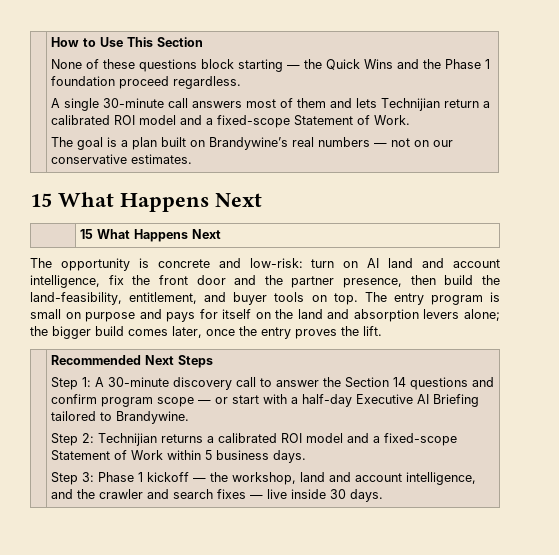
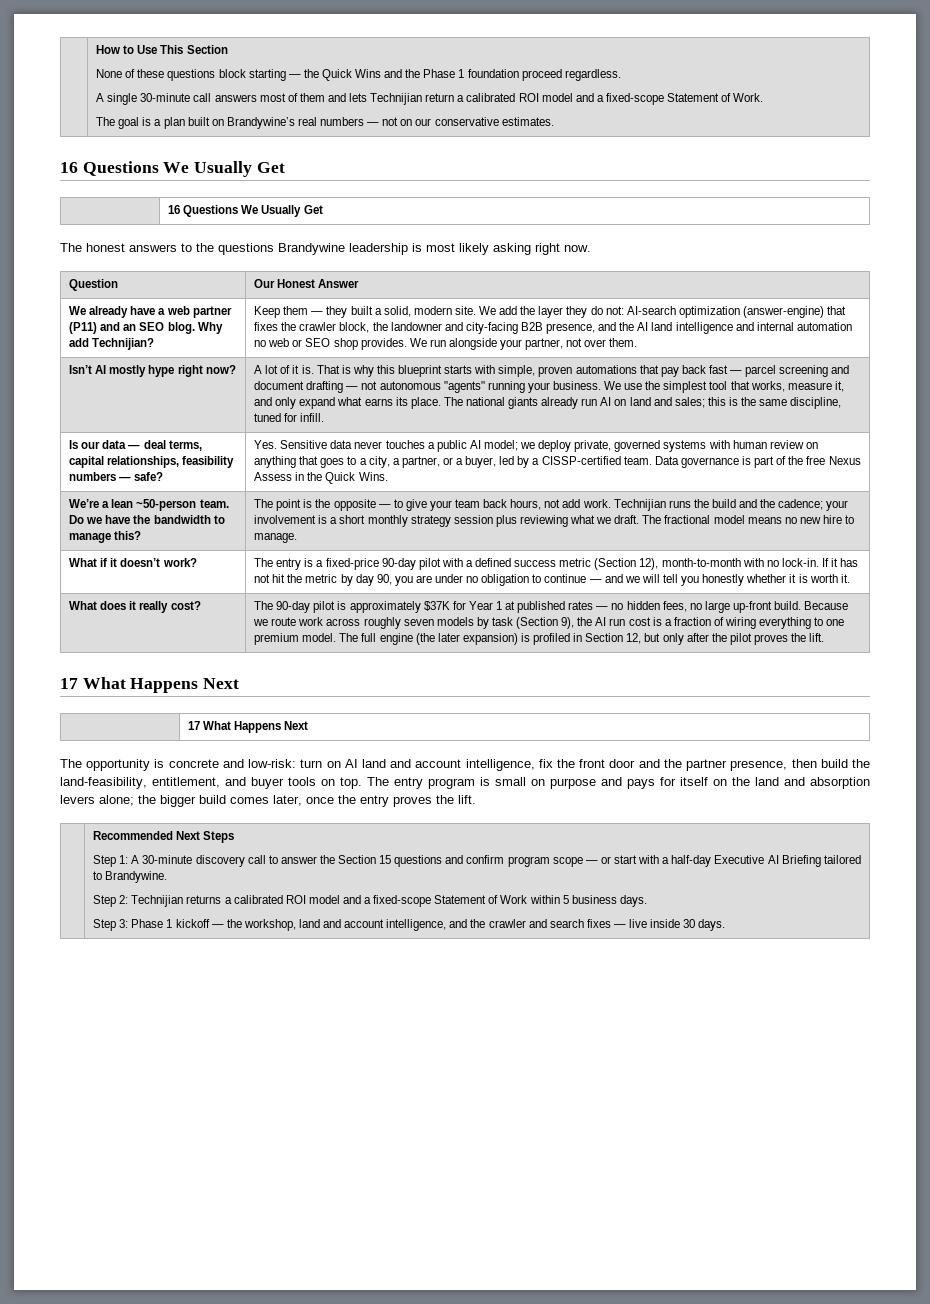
[30,193,52,207] 15 -> [60,161,285,177] [168,205,323,217] [60,243,591,255] [69,279,119,291] [254,279,360,288] [69,306,232,318] [69,322,223,334] [69,338,155,350] [254,306,847,318] [254,322,852,334] [254,338,638,350] [69,365,236,377] [254,365,850,377] [254,381,844,393] [254,397,842,409] [254,413,325,422] [69,440,202,451] [69,456,235,468] [69,472,164,481] [254,440,818,452] [254,456,861,468] [254,472,388,484] [69,499,229,511] [69,515,225,524] [69,531,142,543] [254,499,849,511] [254,515,855,527] [254,533,298,543] [69,558,197,567] [254,558,859,570] [254,574,850,586] [69,601,201,613] [254,601,849,613] [253,617,845,629] [254,633,825,645] [60,678,78,689] 16 Questions We Usually Get // | 16 Questions We Usually Get // The honest answers to the questions Brandywine leadership is most likely asking right now. // Question | Our Honest Answer // We already have a web partner (P11) and an SEO blog. Why add Technijian? | Keep them — they built a solid, modern site. We add the layer they do not: AI-search optimization (answer-engine) that fixes the crawler block, the landowner and city-facing B2B presence, and the AI land intelligence and internal automation no web or SEO shop provides. We run alongside your partner, not over them. // Isn’t AI mostly hype right now? | A lot of it is. That is why this blueprint starts with simple, proven automations that pay back fast — parcel screening and document drafting — not autonomous "agents" running your business. We use the simplest tool that works, measure it, and only expand what earns its place. The national giants already run AI on land and sales; this is the same discipline, tuned for infill. // Is our data — deal terms, capital relationships, feasibility numbers — safe? | Yes. Sensitive data never touches a public AI model; we deploy private, governed systems with human review on anything that goes to a city, a partner, or a buyer, led by a CISSP-certified team. Data governance is part of the free Nexus Assess in the Quick Wins. // We’re a lean ~50-person team. Do we have the bandwidth to manage this? | The point is the opposite — to give your team back hours, not add work. Technijian runs the build and the cadence; your involvement is a short monthly strategy session plus reviewing what we draft. The fractional model means no new hire to manage. // What if it doesn’t work? | The entry is a fixed-price 90-day pilot with a defined success metric (Section 12), month-to-month with no lock-in. If it has not hit the metric by day 90, you are under no obligation to continue — and we will tell you honestly whether it is worth it. // What does it really cost? | The 90-day pilot is approximately $37K for Year 1 at published rates — no hidden fees, no large up-front build. Because we route work across roughly seven models by task (Section 9), the AI run cost is a fraction of wiring everything to one premium model. The full engine (the later expansion) is profiled in Section 12, but only after the pilot proves the lift. // 17
[80,229,94,239] 15 -> [188,721,201,730] 17
[393,377,407,387] 14 -> [379,855,392,864] 15

